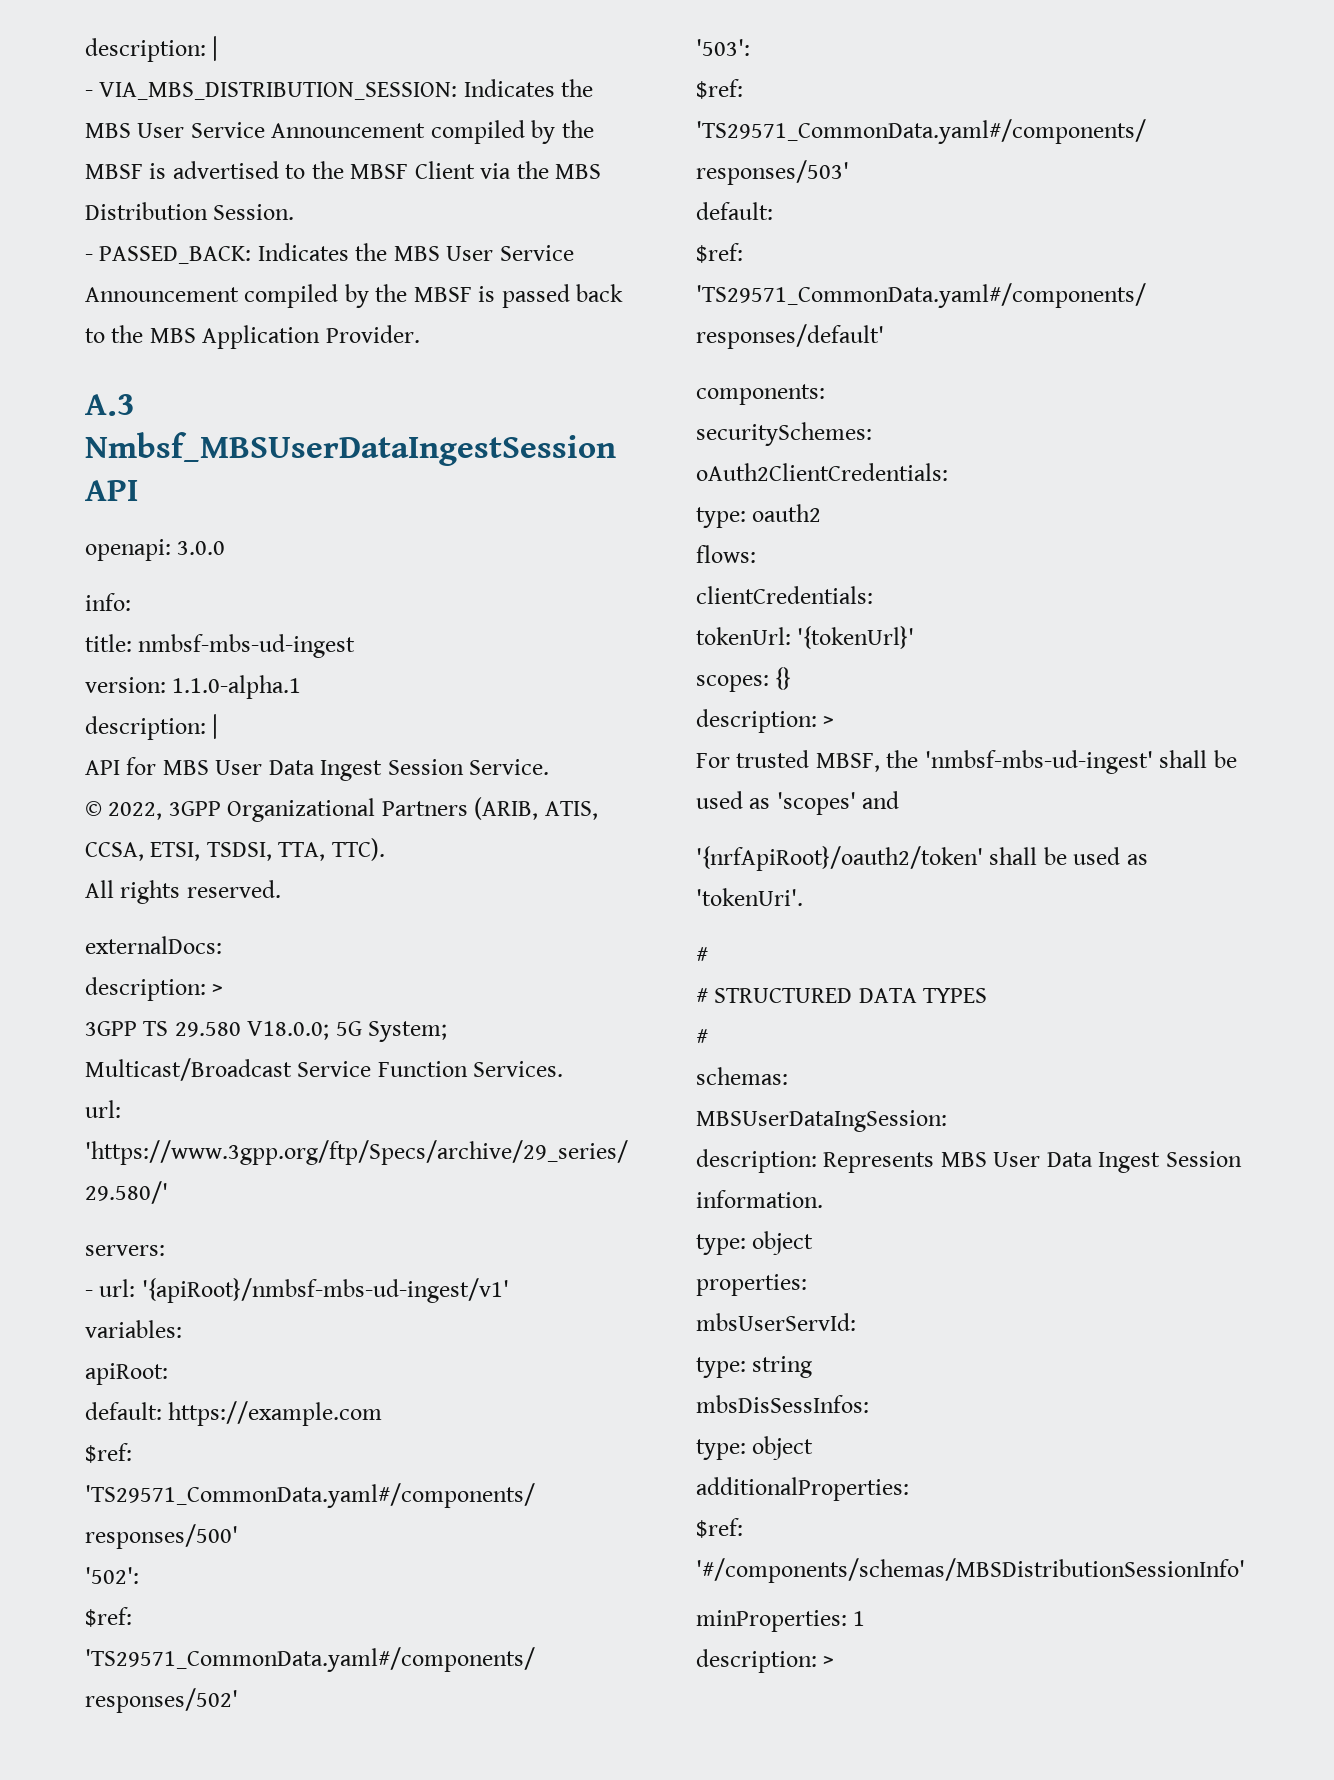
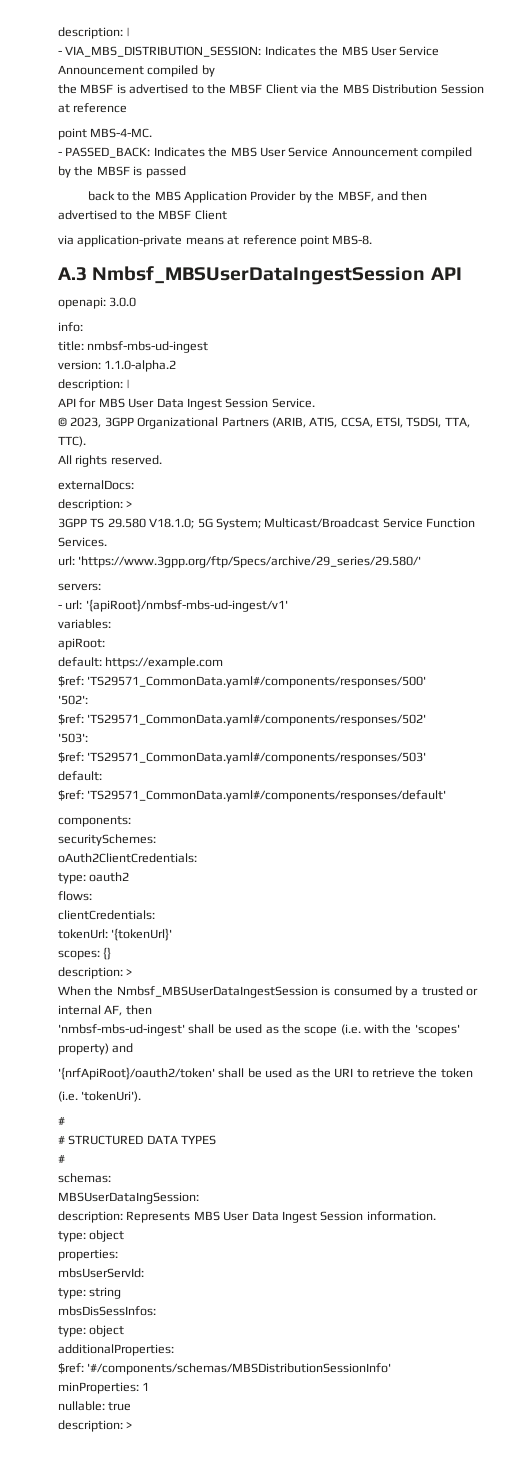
(556, 132) none -> (215, 71) //
[213,204,295,220] Session. -> [440,84,484,94] [58,103,128,113] [58,128,153,140] Session at reference // point MBS-4-MC.
(570, 296) none -> (186, 172) //
[325,325,420,343] Provider. -> [250,191,428,203] [58,210,227,220] [58,235,373,247] Provider by the MBSF, and then advertised to the MBSF Client // via application-private means at reference point MBS-8.
[172,675,302,699] 1.1.0-alpha.1 -> [104,360,177,372] 1.1.0-alpha.2
[108,802,163,820] 2022, -> [70,417,102,428] 2023,
[247,1021,330,1040] V18.0.0; -> [149,518,195,529] V18.1.0;
[696,750,919,772] For trusted MBSF, the -> [58,986,478,998] [58,1005,152,1016] When the Nmbsf_MBSUserDataIngestSession is consumed by a trusted or internal AF, then //
[776,792,856,815] 'scopes' -> [281,1024,460,1036] [58,1043,109,1055] the scope (i.e. with the 'scopes' property)
[696,888,803,906] 'tokenUri'. -> [311,1068,473,1078] [58,1091,142,1102] the URI to retrieve the token // (i.e. 'tokenUri').
(866, 1618) none -> [58,1401,132,1411] // nullable: true

